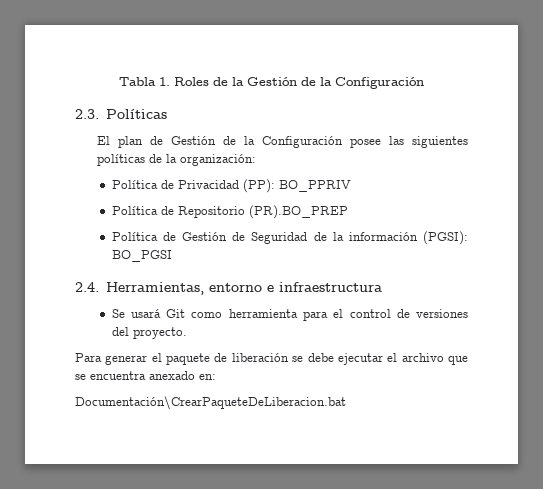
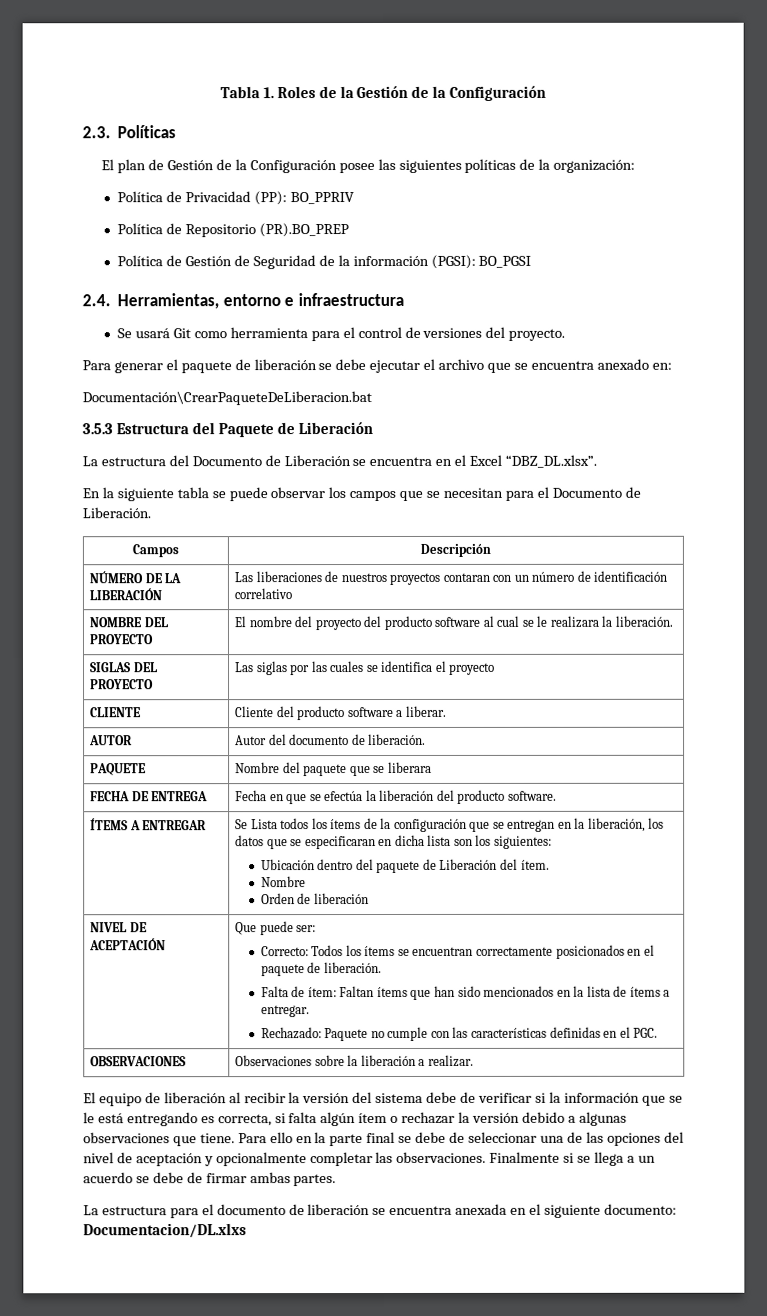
(346, 403) none -> [82,422,373,438] [82,454,598,468] [82,486,641,502] [82,507,151,519] [132,544,179,558] [420,543,491,557] [89,571,182,584] [89,588,163,601] [234,570,668,585] [234,588,293,600] [89,617,168,628] [89,634,154,645] [234,615,673,631] [90,662,158,673] [90,679,155,690] [235,660,496,676] [90,707,142,718] [235,705,447,721] [89,735,134,746] [235,733,427,746] [90,763,147,776] [235,761,432,777] [90,791,209,802] [235,789,557,805] [90,818,208,831] [235,817,665,832] [235,834,552,850] [260,858,550,874] [260,876,306,888] [260,893,369,905] [90,922,147,933] [89,938,167,951] [235,921,317,936] [260,944,655,959] [260,962,382,977] [260,985,671,1000] [260,1005,310,1018] [260,1026,659,1042] [90,1056,187,1067] [235,1054,474,1067] [83,1091,683,1107] [83,1111,627,1127] [83,1131,684,1147] [83,1151,656,1167] [83,1172,337,1187] [83,1203,677,1219] [83,1223,247,1239] // 3.5.3 Estructura del Paquete de Liberación // La estructura del Documento de Liberación se encuentra en el Excel “DBZ_DL.xlsx”. // En la siguiente tabla se puede observar los campos que se necesitan para el Documento de Liberación. // Campos | Descripción // NÚMERO DE LA LIBERACIÓN | Las liberaciones de nuestros proyectos contaran con un número de identificación correlativo // NOMBRE DEL PROYECTO | El nombre del proyecto del producto software al cual se le realizara la liberación. // SIGLAS DEL PROYECTO | Las siglas por las cuales se identifica el proyecto // CLIENTE | Cliente del producto software a liberar. // AUTOR | Autor del documento de liberación. // PAQUETE | Nombre del paquete que se liberara // FECHA DE ENTREGA | Fecha en que se efectúa la liberación del producto software. // ÍTEMS A ENTREGAR | Se Lista todos los ítems de la configuración que se entregan en la liberación, los datos que se especificaran en dicha lista son los siguientes: // Ubicación dentro del paquete de Liberación del ítem. // Nombre // Orden de liberación // NIVEL DE ACEPTACIÓN | Que puede ser: // Correcto: Todos los ítems se encuentran correctamente posicionados en el paquete de liberación. // Falta de ítem: Faltan ítems que han sido mencionados en la lista de ítems a entregar. // Rechazado: Paquete no cumple con las características definidas en el PGC. // OBSERVACIONES | Observaciones sobre la liberación a realizar. // El equipo de liberación al recibir la versión del sistema debe de verificar si la información que se le está entregando es correcta, si falta algún ítem o rechazar la versión debido a algunas observaciones que tiene. Para ello en la parte final se debe de seleccionar una de las opciones del nivel de aceptación y opcionalmente completar las observaciones. Finalmente si se llega a un acuerdo se debe de firmar ambas partes. // La estructura para el documento de liberación se encuentra anexada en el siguiente documento: Documentacion/DL.xlxs

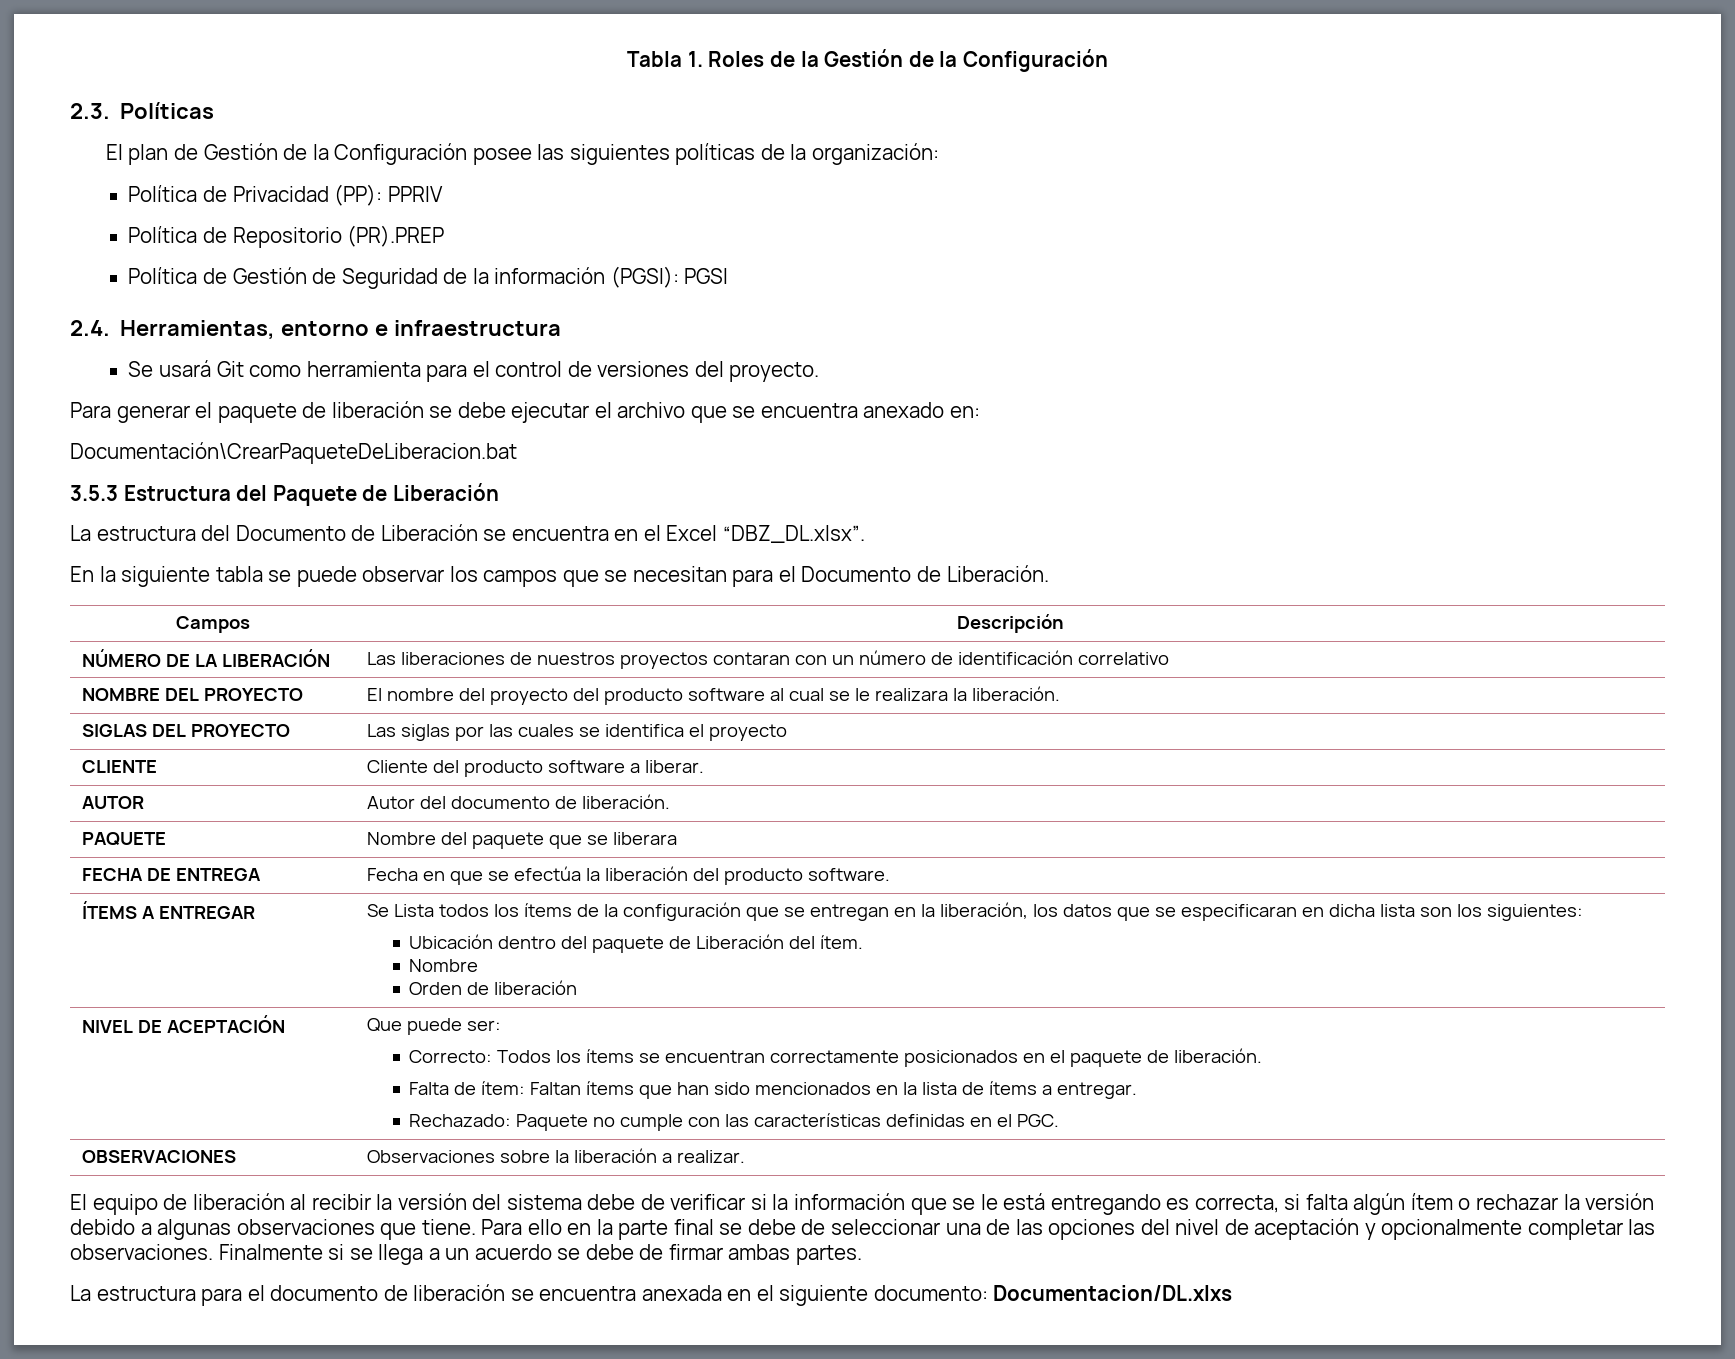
[289,192,354,205] BO_PPRIV -> [387,186,443,202] PPRIV
[258,223,349,238] (PR).BO_PREP -> [347,225,445,247] (PR).PREP
[478,255,532,268] BO_PGSI -> [684,268,729,284] PGSI

